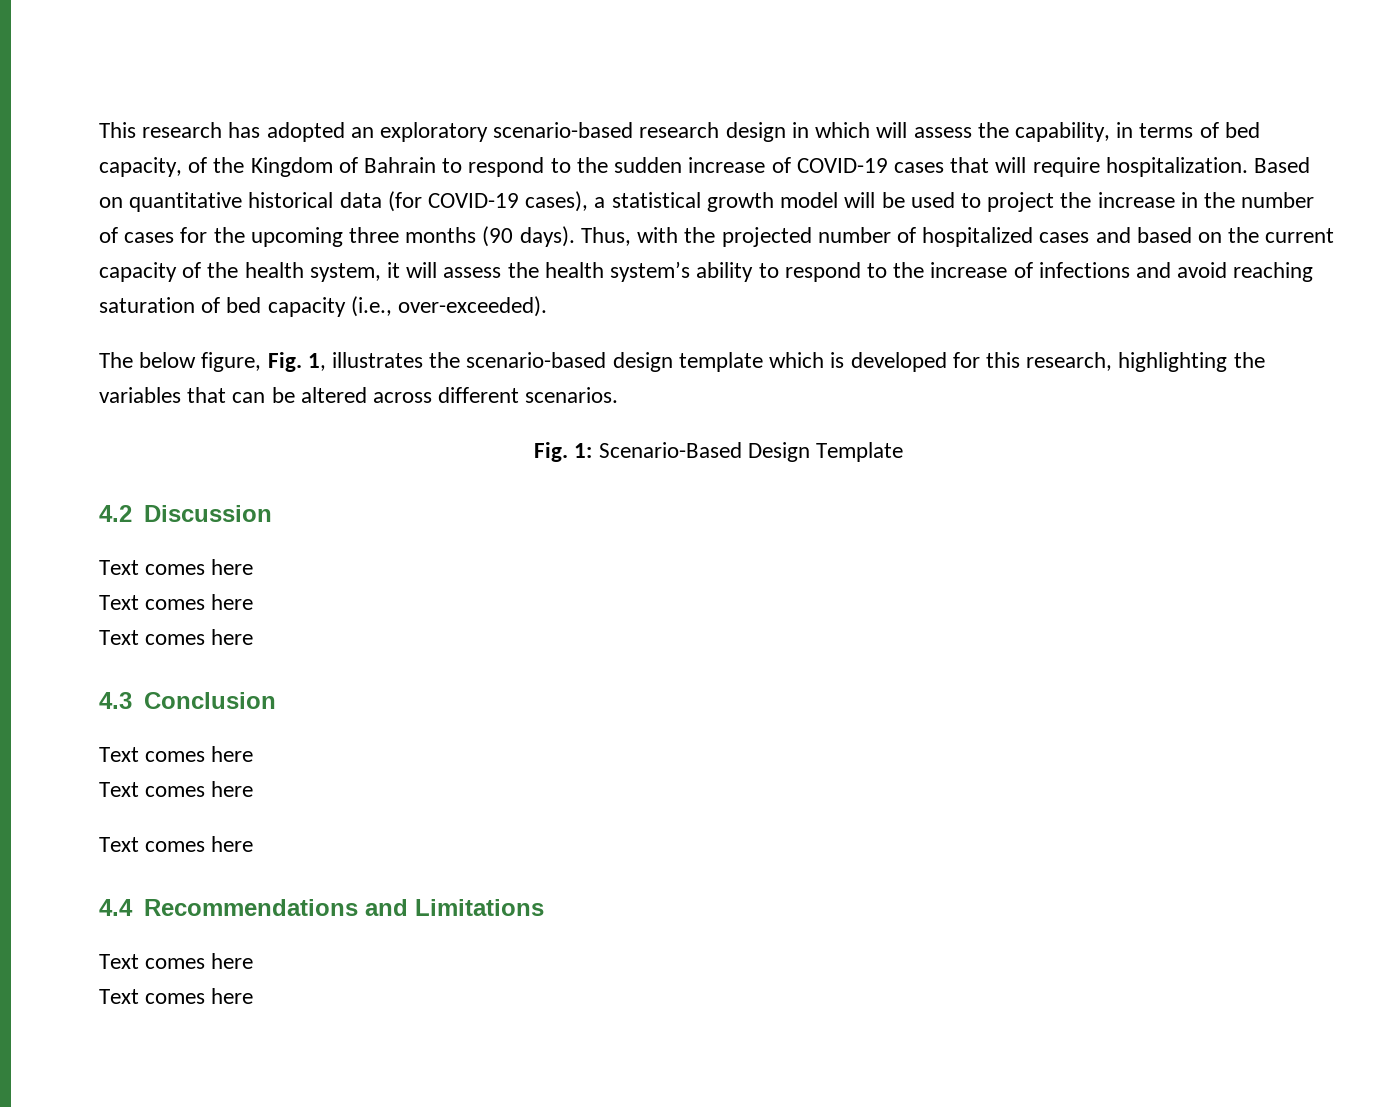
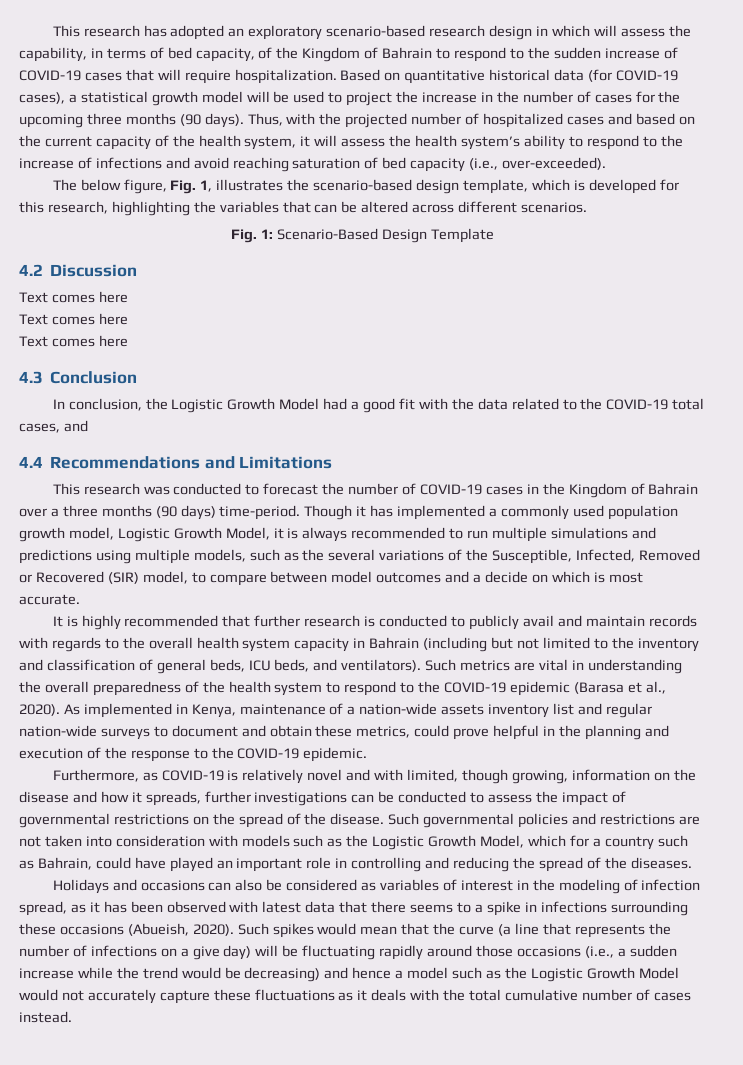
[678,352,763,372] template -> [462,179,528,194] template,
[99,746,254,762] [99,781,254,797] [99,836,254,852] [99,899,544,916] [99,953,254,969] [99,988,254,1004] Text comes here // Text comes here // Text comes here // 4.4 Recommendations and Limitations // Text comes here // Text comes here -> [52,398,705,413] [19,420,88,433] [19,456,333,469] [52,483,699,498] [19,505,678,520] [19,527,656,542] [19,549,700,564] [19,571,643,586] [19,594,80,605] [52,615,697,630] [19,637,699,652] [19,659,682,674] [19,681,666,696] [19,703,652,718] [19,725,669,740] [19,747,368,762] [52,769,696,784] [19,791,626,806] [19,813,700,828] [19,835,688,850] [19,857,692,872] [52,879,701,894] [19,901,688,916] [19,923,671,938] [19,945,677,960] [19,967,679,982] [19,989,691,1004] [19,1011,72,1023] In conclusion, the Logistic Growth Model had a good fit with the data related to the COVID-19 total cases, and // 4.4 Recommendations and Limitations // This research was conducted to forecast the number of COVID-19 cases in the Kingdom of Bahrain over a three months (90 days) time-period. Though it has implemented a commonly used population growth model, Logistic Growth Model, it is always recommended to run multiple simulations and predictions using multiple models, such as the several variations of the Susceptible, Infected, Removed or Recovered (SIR) model, to compare between model outcomes and a decide on which is most accurate. // It is highly recommended that further research is conducted to publicly avail and maintain records with regards to the overall health system capacity in Bahrain (including but not limited to the inventory and classification of general beds, ICU beds, and ventilators). Such metrics are vital in understanding the overall preparedness of the health system to respond to the COVID-19 epidemic (Barasa et al., 2020). As implemented in Kenya, maintenance of a nation-wide assets inventory list and regular nation-wide surveys to document and obtain these metrics, could prove helpful in the planning and execution of the response to the COVID-19 epidemic. // Furthermore, as COVID-19 is relatively novel and with limited, though growing, information on the disease and how it spreads, further investigations can be conducted to assess the impact of governmental restrictions on the spread of the disease. Such governmental policies and restrictions are not taken into consideration with models such as the Logistic Growth Model, which for a country such as Bahrain, could have played an important role in controlling and reducing the spread of the diseases. // Holidays and occasions can also be considered as variables of interest in the modeling of infection spread, as it has been observed with latest data that there seems to a spike in infections surrounding these occasions (Abueish, 2020). Such spikes would mean that the curve (a line that represents the number of infections on a give day) will be fluctuating rapidly around those occasions (i.e., a sudden increase while the trend would be decreasing) and hence a model such as the Logistic Growth Model would not accurately capture these fluctuations as it deals with the total cumulative number of cases instead.

